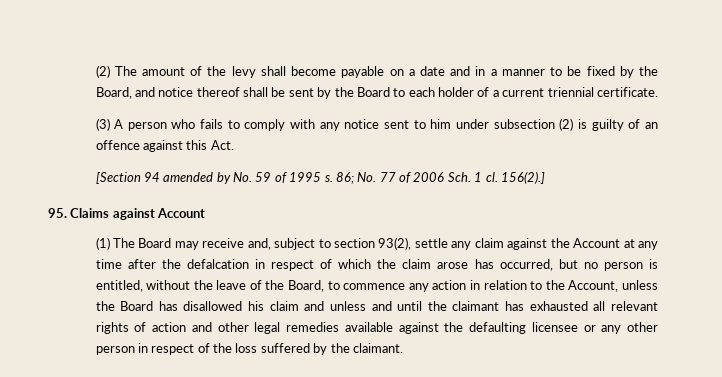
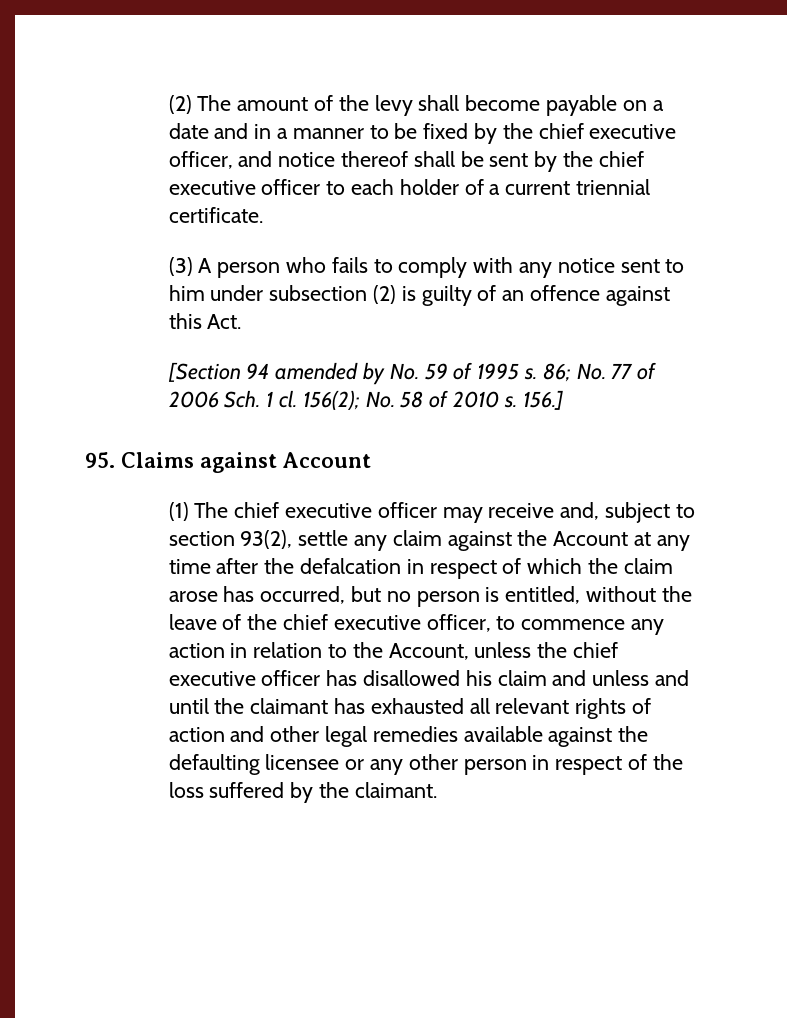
[95,87,132,99] Board, -> [538,123,677,139] [168,151,233,169] chief executive officer,
[356,87,390,97] Board -> [598,151,644,167] [168,179,321,195] chief executive officer
[500,171,545,184] 156(2).] -> [302,390,563,410] 156(2); No. 58 of 2010 s. 156.]
[138,238,172,248] Board -> [234,502,437,518] chief executive officer
[288,280,325,292] Board, -> [283,614,491,632] chief executive officer,
[120,301,154,311] Board -> [573,642,619,658] [168,670,321,686] chief executive officer

